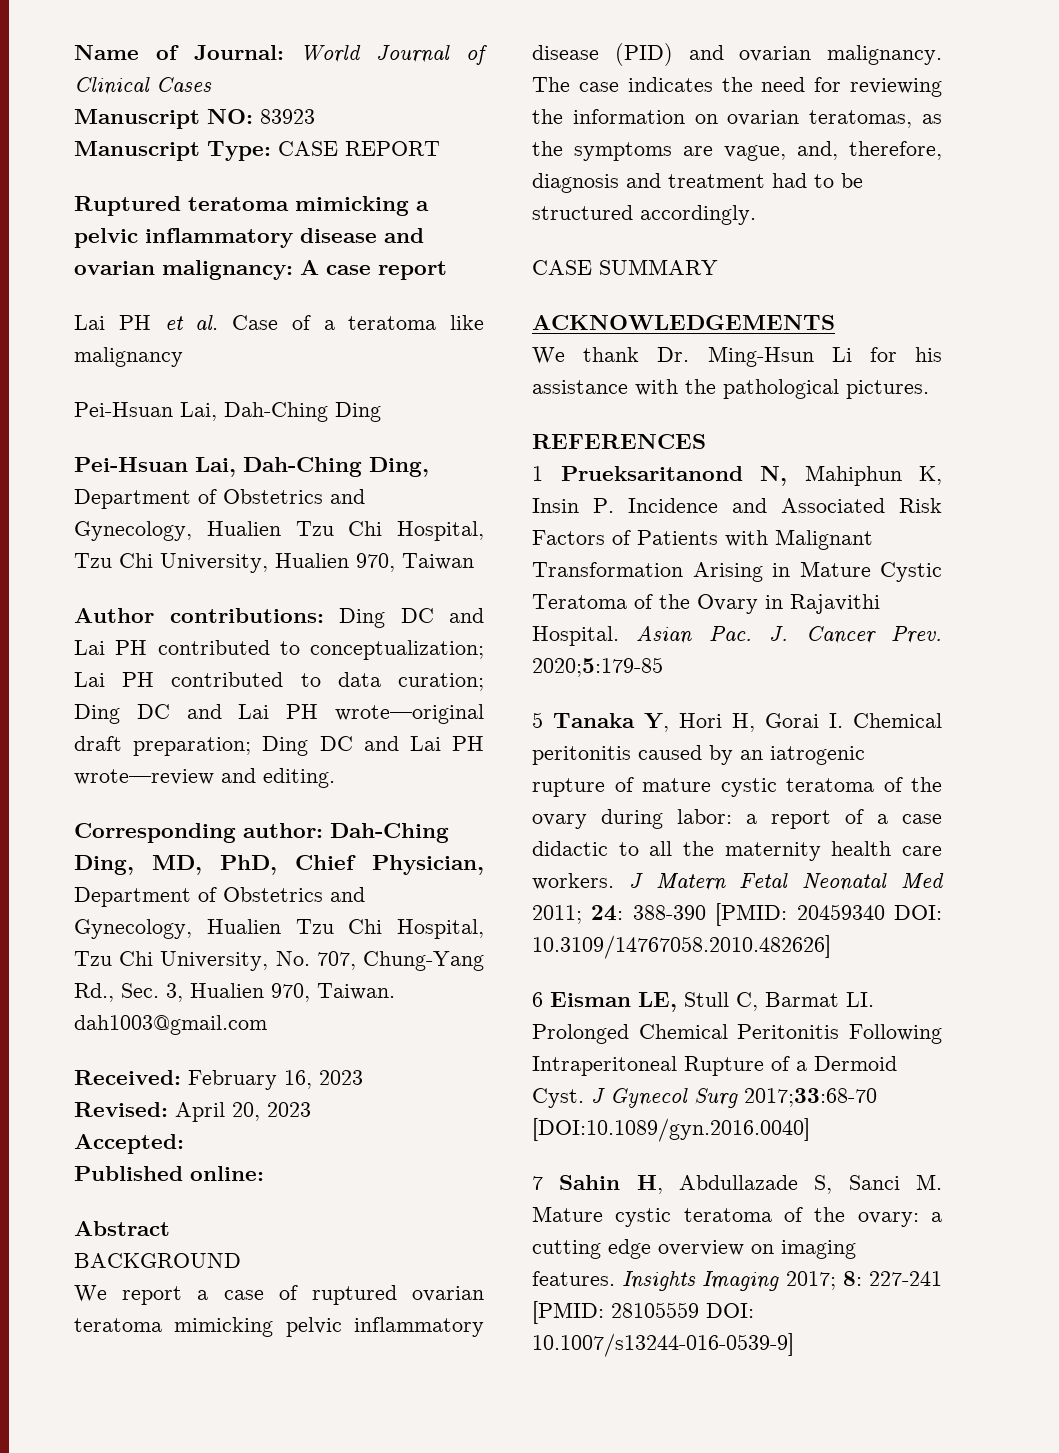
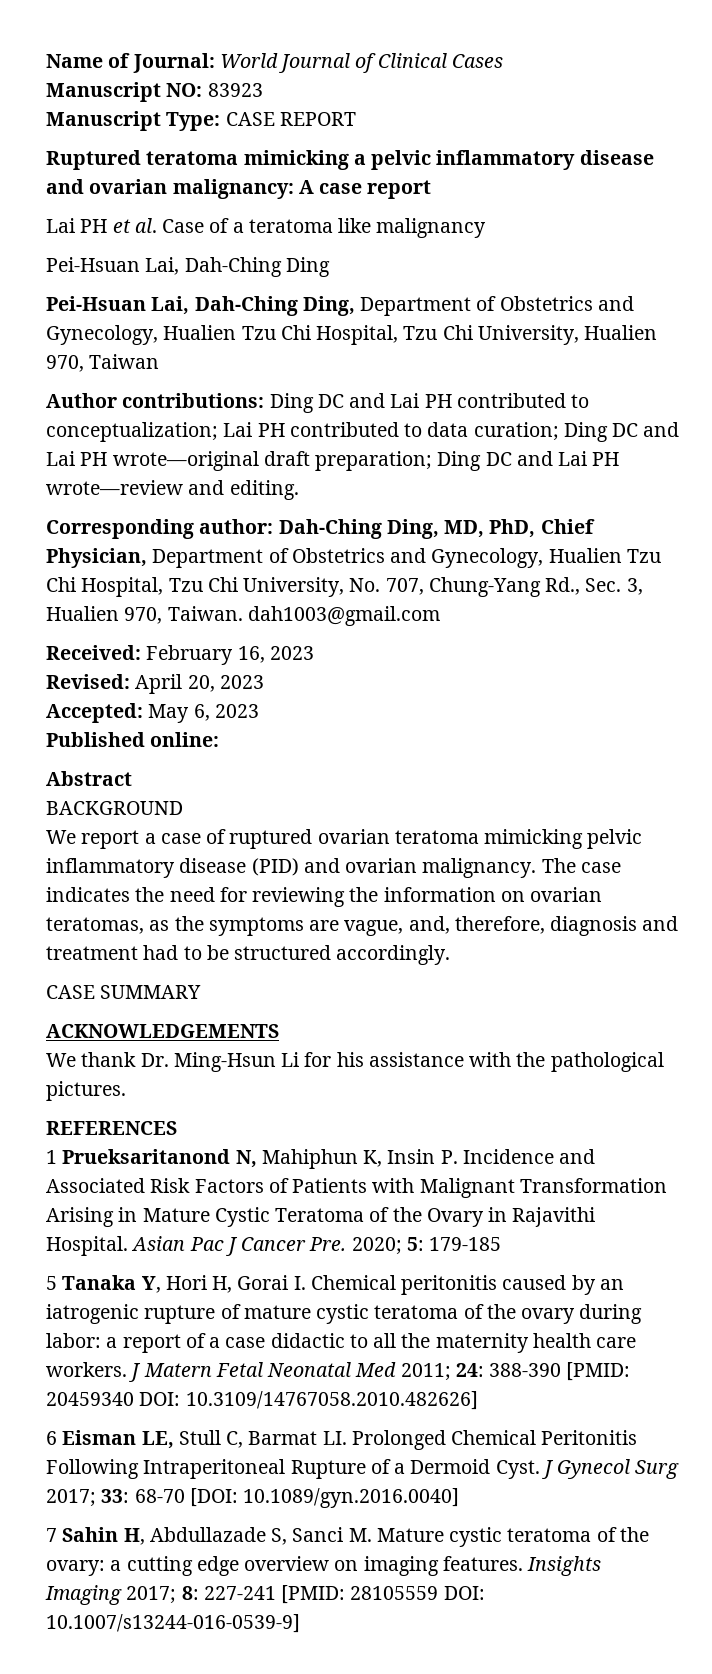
(184, 1144) none -> [148,704,259,723] May 6, 2023
[708,626,942,644] [532,657,663,677] Pac. J. Cancer Prev. 2020;5:179-85 -> [189,1237,502,1256] Pac J Cancer Pre. 2020; 5: 179-185
[744,1088,877,1107] [532,1118,810,1142] 2017;33:68-70 [DOI:10.1089/gyn.2016.0040] -> [46,1488,460,1508] 2017; 33: 68-70 [DOI: 10.1089/gyn.2016.0040]

